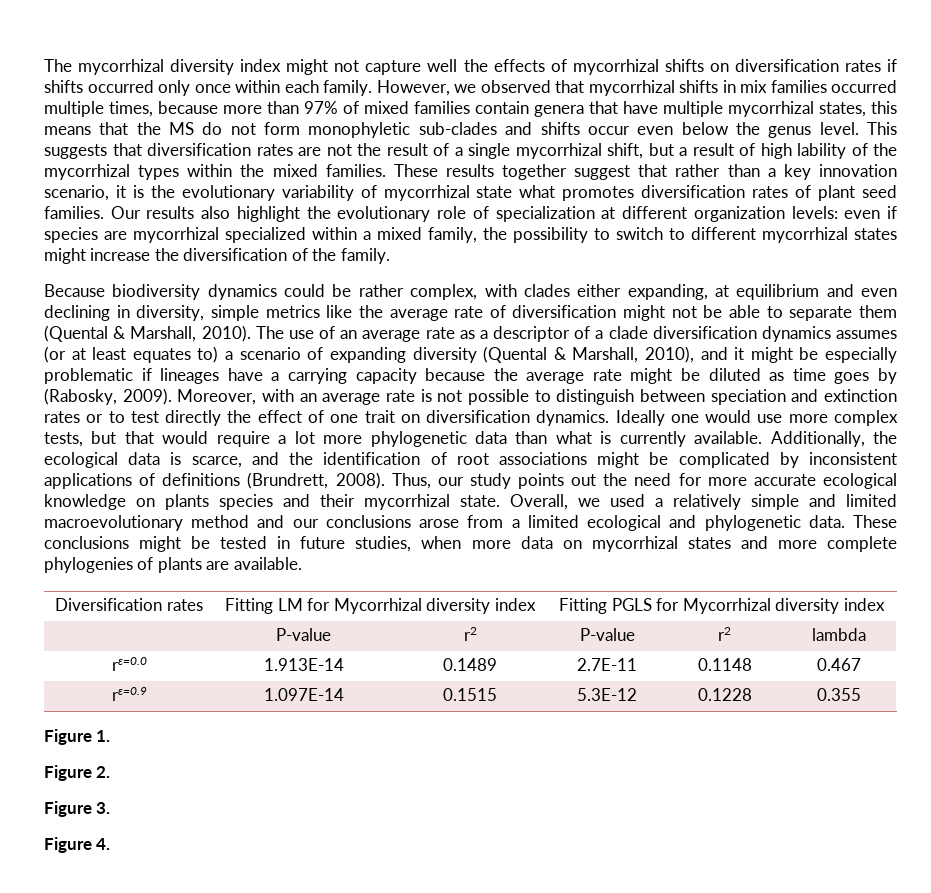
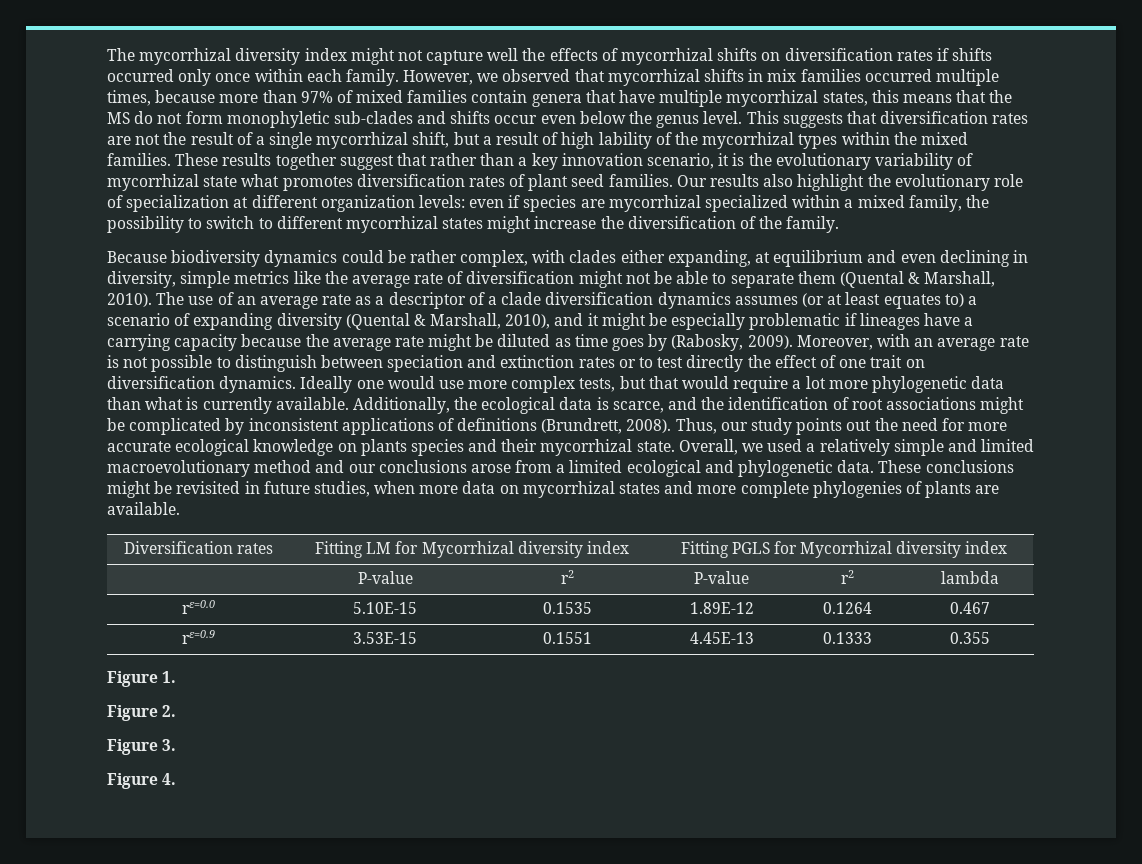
[220,536,268,549] tested -> [176,481,241,494] revisited
[263,658,344,671] [443,658,497,671] [577,658,637,671] [697,658,752,671] [817,658,861,671] [111,687,147,701] [263,688,344,701] [443,688,497,701] [577,688,637,701] [697,688,752,701] 1.913E-14 | 0.1489 | 2.7E-11 | 0.1148 | 0.467 // rɛ=0.9 | 1.097E-14 | 0.1515 | 5.3E-12 | 0.1228 -> [353,602,417,614] [543,602,592,614] [689,602,754,614] [823,602,872,614] [950,602,990,614] [182,630,215,644] [353,632,417,644] [543,632,592,644] [689,632,754,644] [823,632,872,644] 5.10E-15 | 0.1535 | 1.89E-12 | 0.1264 | 0.467 // rɛ=0.9 | 3.53E-15 | 0.1551 | 4.45E-13 | 0.1333

